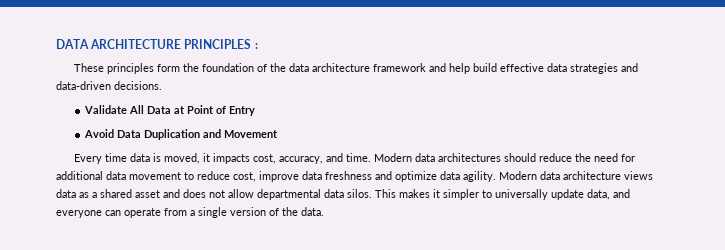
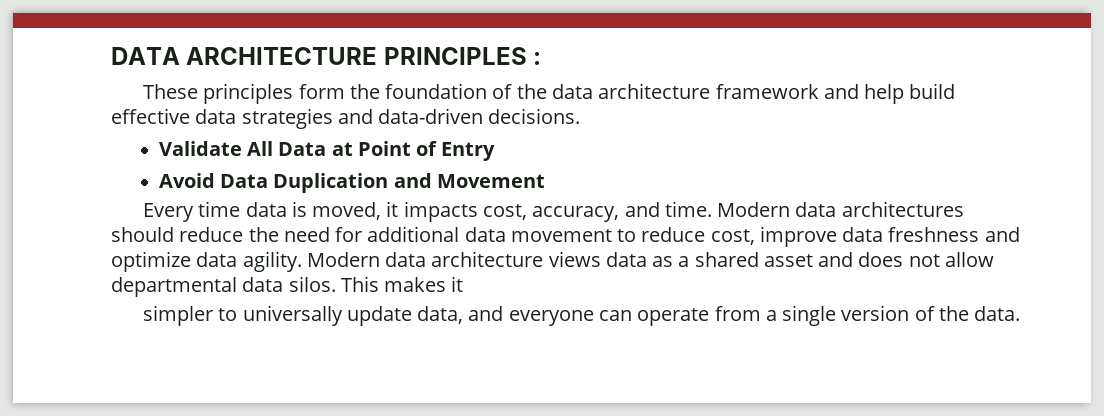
(440, 193) none -> (464, 284) //

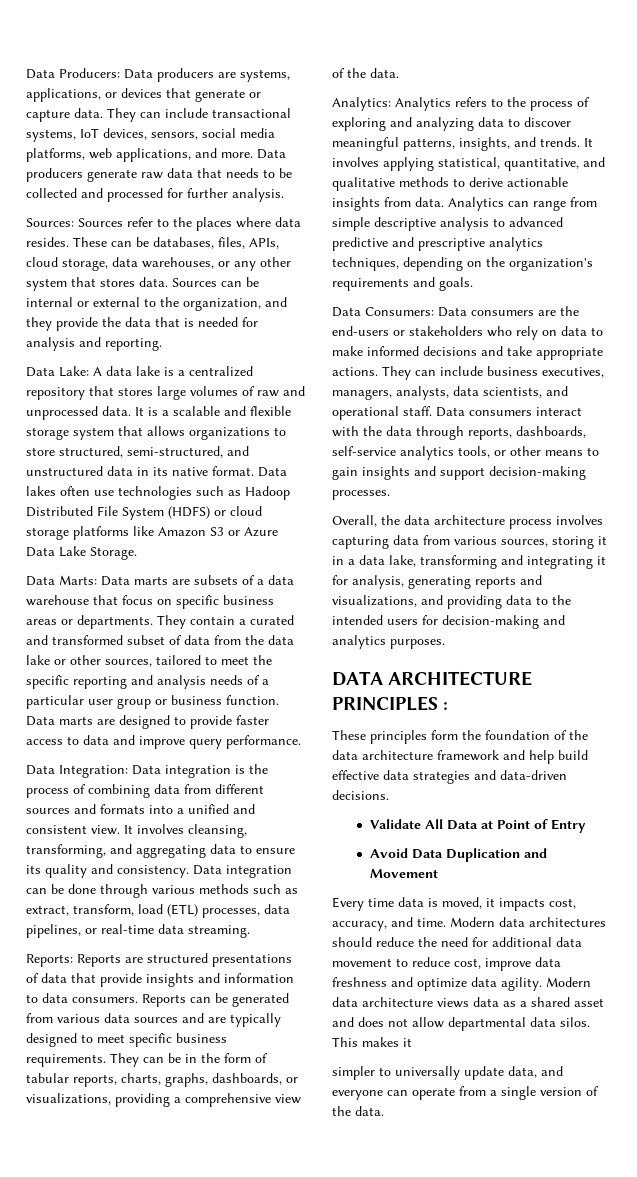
(111, 56) none -> [26,68,290,82] [26,88,261,102] [26,108,291,122] [26,128,275,142] [26,148,286,162] [26,168,292,182] [26,188,284,202] [26,217,301,231] [26,237,279,249] [26,257,291,271] [26,277,259,291] [26,297,287,311] [26,317,258,331] [26,337,162,351] [26,366,253,377] [26,386,305,400] [26,406,291,420] [26,426,286,440] [26,446,249,458] [26,466,287,477] [26,486,290,500] [26,506,262,520] [26,526,278,540] [26,546,137,560] [26,575,294,586] [26,595,274,609] [26,615,294,629] [26,635,294,645] [26,655,272,667] [26,675,269,689] [26,695,279,709] [26,715,269,729] [26,735,301,749] [26,764,268,778] [26,784,264,798] [26,804,255,814] [26,824,247,838] [26,844,295,858] [26,864,292,878] [26,884,298,898] [26,904,290,918] [26,924,250,938] [26,953,292,967] [26,973,294,987] [26,993,289,1007] [26,1013,281,1027] [26,1033,227,1047] [26,1053,268,1067] [26,1073,298,1087] [26,1093,301,1107] [332,68,399,78] [332,97,590,111] [332,117,571,131] [332,137,593,151] [332,157,605,171] [332,177,568,191] [332,197,597,211] [332,217,563,231] [332,237,543,251] [332,257,593,271] [332,277,473,291] [332,306,579,317] [332,326,603,340] [332,346,603,360] [332,366,604,380] [332,386,568,400] [332,406,582,420] [332,426,586,440] [332,446,599,460] [332,466,586,480] [332,490,390,500] [332,515,603,529] [332,535,607,549] [332,555,606,569] [332,575,542,589] [332,595,571,609] [332,615,565,629] [332,635,445,649] Data Producers: Data producers are systems, applications, or devices that generate or capture data. They can include transactional systems, IoT devices, sensors, social media platforms, web applications, and more. Data producers generate raw data that needs to be collected and processed for further analysis. // Sources: Sources refer to the places where data resides. These can be databases, files, APIs, cloud storage, data warehouses, or any other system that stores data. Sources can be internal or external to the organization, and they provide the data that is needed for analysis and reporting. // Data Lake: A data lake is a centralized repository that stores large volumes of raw and unprocessed data. It is a scalable and flexible storage system that allows organizations to store structured, semi-structured, and unstructured data in its native format. Data lakes often use technologies such as Hadoop Distributed File System (HDFS) or cloud storage platforms like Amazon S3 or Azure Data Lake Storage. // Data Marts: Data marts are subsets of a data warehouse that focus on specific business areas or departments. They contain a curated and transformed subset of data from the data lake or other sources, tailored to meet the specific reporting and analysis needs of a particular user group or business function. Data marts are designed to provide faster access to data and improve query performance. // Data Integration: Data integration is the process of combining data from different sources and formats into a unified and consistent view. It involves cleansing, transforming, and aggregating data to ensure its quality and consistency. Data integration can be done through various methods such as extract, transform, load (ETL) processes, data pipelines, or real-time data streaming. // Reports: Reports are structured presentations of data that provide insights and information to data consumers. Reports can be generated from various data sources and are typically designed to meet specific business requirements. They can be in the form of tabular reports, charts, graphs, dashboards, or visualizations, providing a comprehensive view of the data. // Analytics: Analytics refers to the process of exploring and analyzing data to discover meaningful patterns, insights, and trends. It involves applying statistical, quantitative, and qualitative methods to derive actionable insights from data. Analytics can range from simple descriptive analysis to advanced predictive and prescriptive analytics techniques, depending on the organization's requirements and goals. // Data Consumers: Data consumers are the end-users or stakeholders who rely on data to make informed decisions and take appropriate actions. They can include business executives, managers, analysts, data scientists, and operational staff. Data consumers interact with the data through reports, dashboards, self-service analytics tools, or other means to gain insights and support decision-making processes. // Overall, the data architecture process involves capturing data from various sources, storing it in a data lake, transforming and integrating it for analysis, generating reports and visualizations, and providing data to the intended users for decision-making and analytics purposes. //

